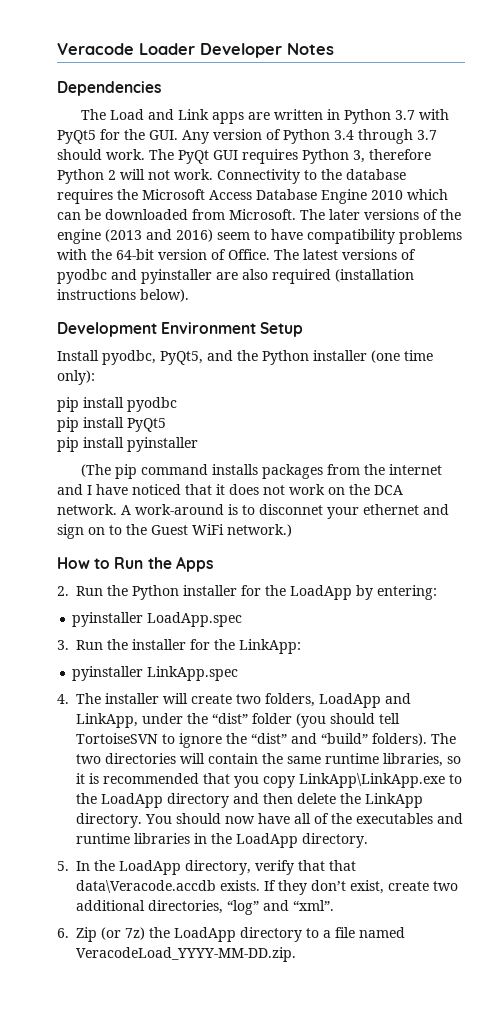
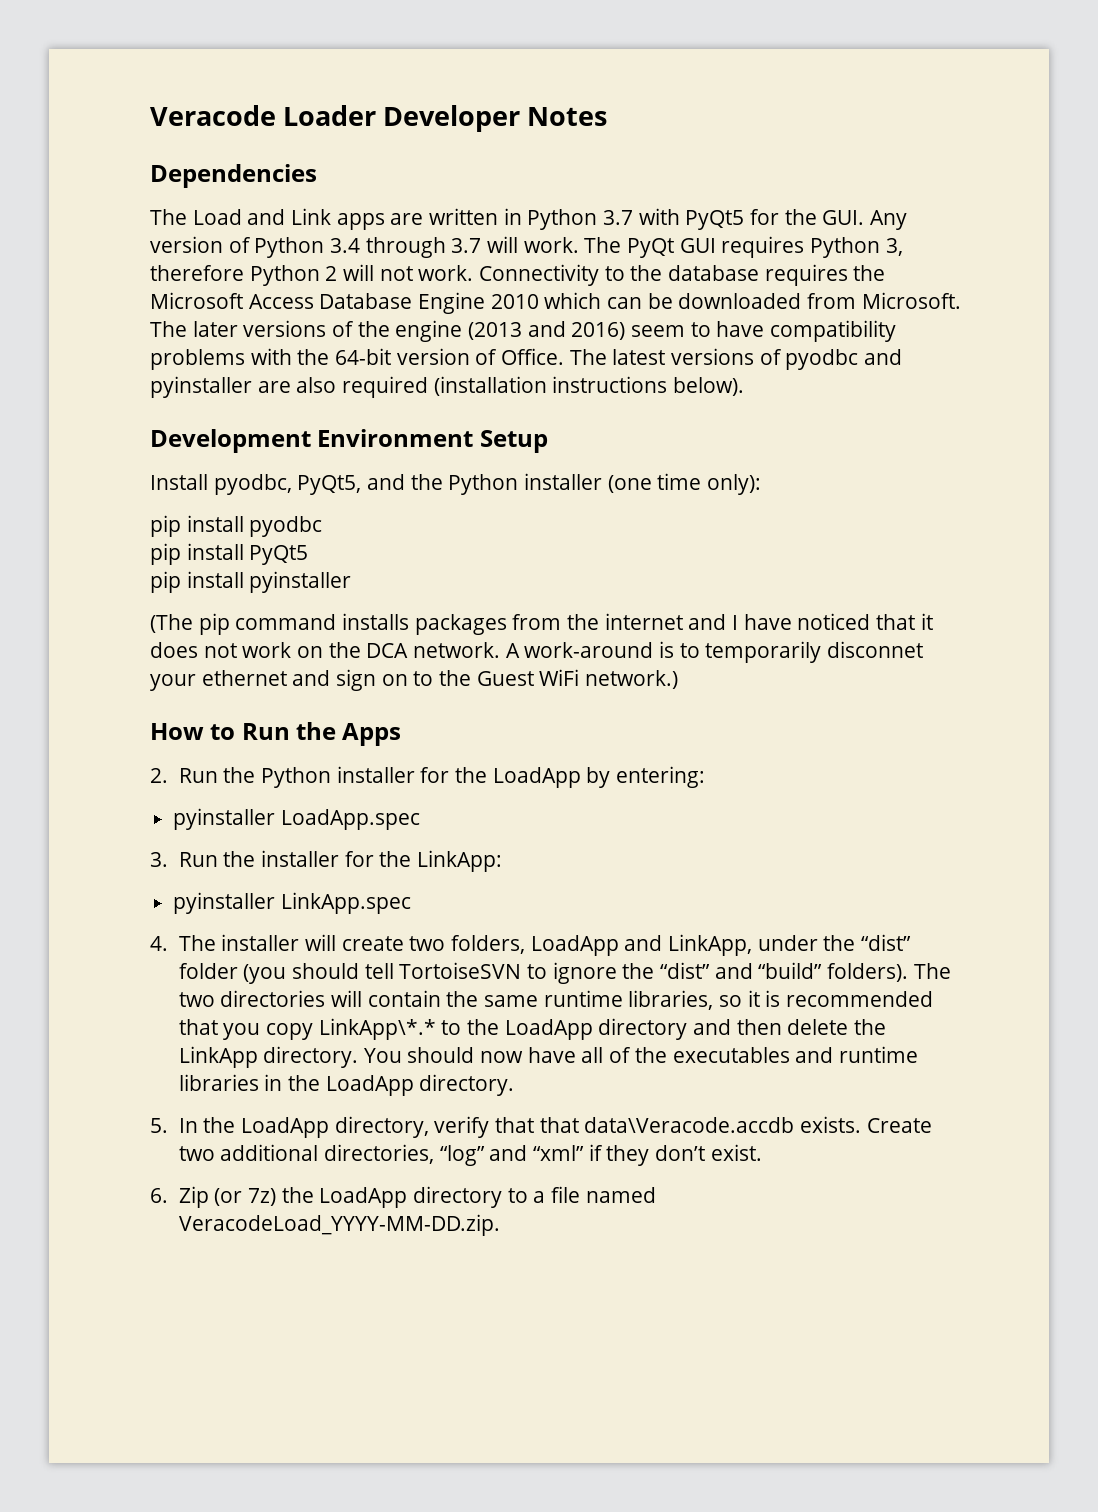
[57,149,102,160] should -> [487,236,519,253] will
(255, 510) none -> [705,641,822,663] temporarily
[299,773,446,788] LinkApp\LinkApp.exe -> [318,1018,436,1040] LinkApp\*.*
[264,880,430,895] If they don’t exist, create -> [866,1118,932,1133] Create
[293,900,335,911] “xml”. -> [532,1144,762,1166] “xml” if they don’t exist.

